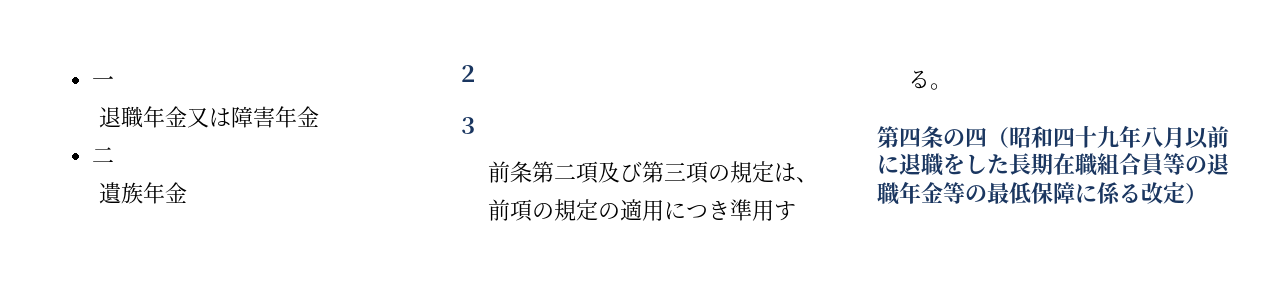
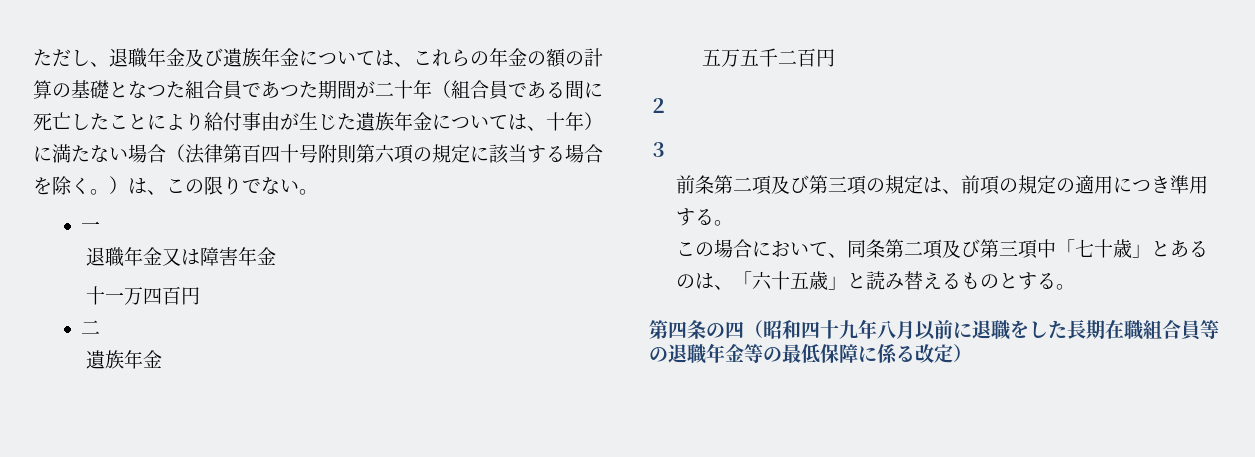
(92, 81) none -> [33,48,603,68] [33,80,603,99] [33,112,603,131] [33,144,603,164] [33,176,318,195] ただし、退職年金及び遺族年金については、これらの年金の額の計算の基礎となつた組合員であつた期間が二十年（組合員である間に死亡したことにより給付事由が生じた遺族年金については、十年）に満たない場合（法律第百四十号附則第六項の規定に該当する場合を除く。）は、この限りでない。 //
(319, 116) none -> [86,286,201,305] // 十一万四百円
(187, 192) none -> [702,48,836,67] // 五万五千二百円
(952, 86) none -> [675,239,1208,259] [675,271,1075,290] // この場合において、同条第二項及び第三項中「七十歳」とあるのは、「六十五歳」と読み替えるものとする。

